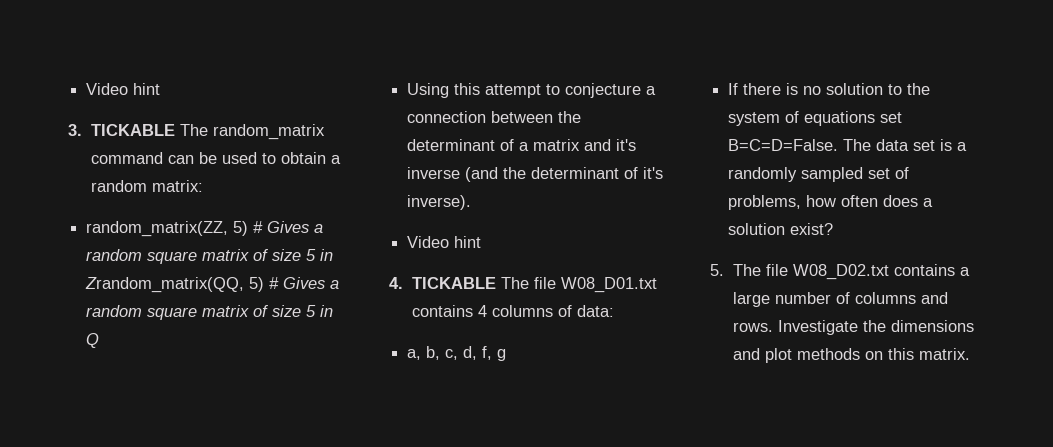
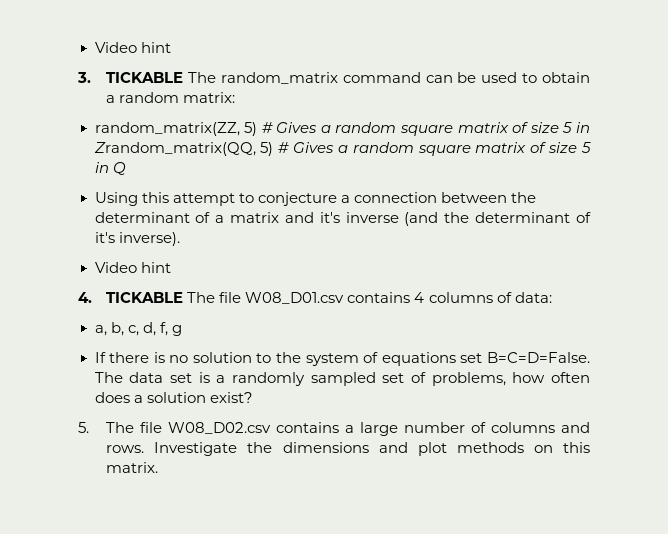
[560,277,657,293] W08_D01.txt -> [245,292,345,304] W08_D01.csv
[792,264,889,280] W08_D02.txt -> [168,422,272,434] W08_D02.csv

